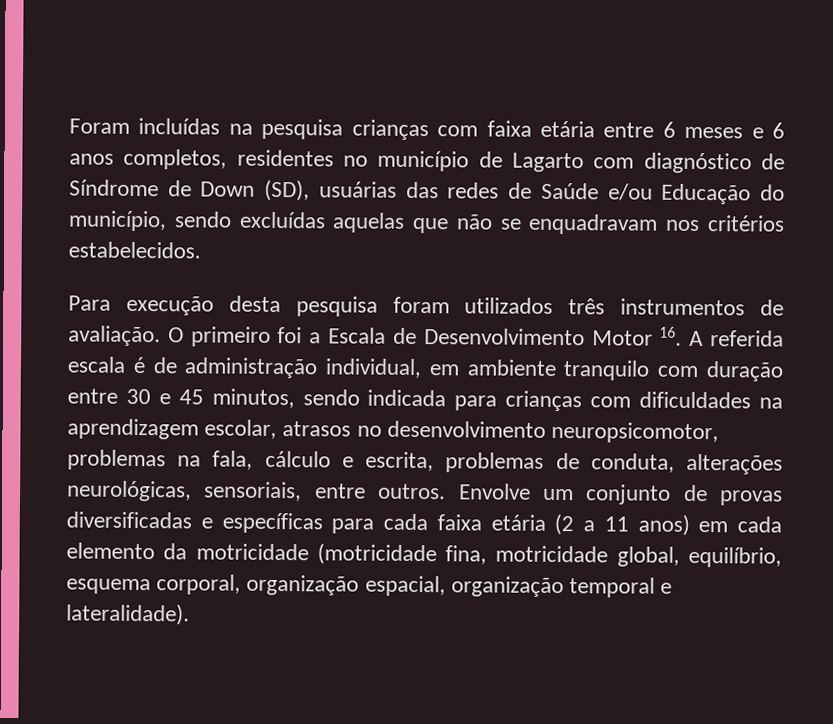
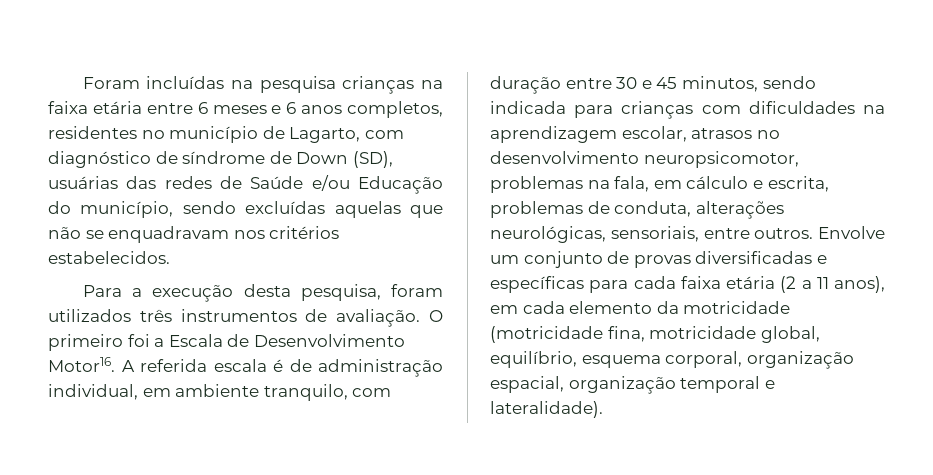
[437,125,479,137] com -> [421,80,444,89] na
[511,152,584,173] Lagarto -> [289,127,361,143] Lagarto,
[69,179,159,197] Síndrome -> [182,151,266,164] síndrome
(111, 303) none -> [132,288,143,297] a
[295,296,378,317] pesquisa -> [300,284,381,301] pesquisa,
[591,326,683,346] Motor 16. -> [48,357,115,372] Motor16.
[563,360,651,381] tranquilo -> [263,384,348,401] tranquilo,
(254, 460) none -> [653,180,682,189] em
[637,514,690,536] anos) -> [834,276,885,293] anos),

